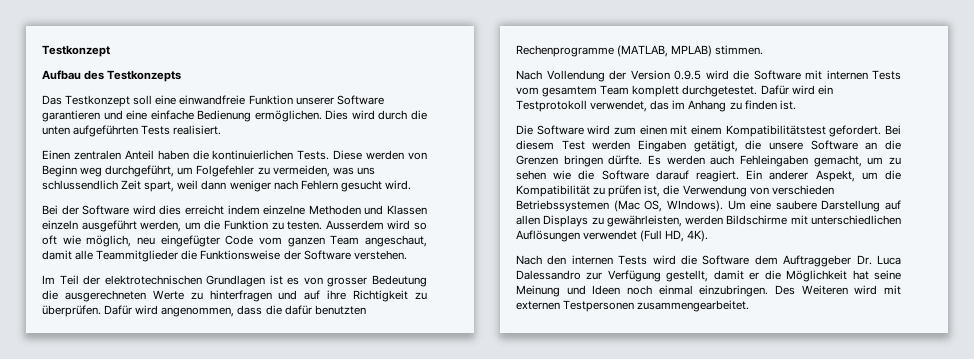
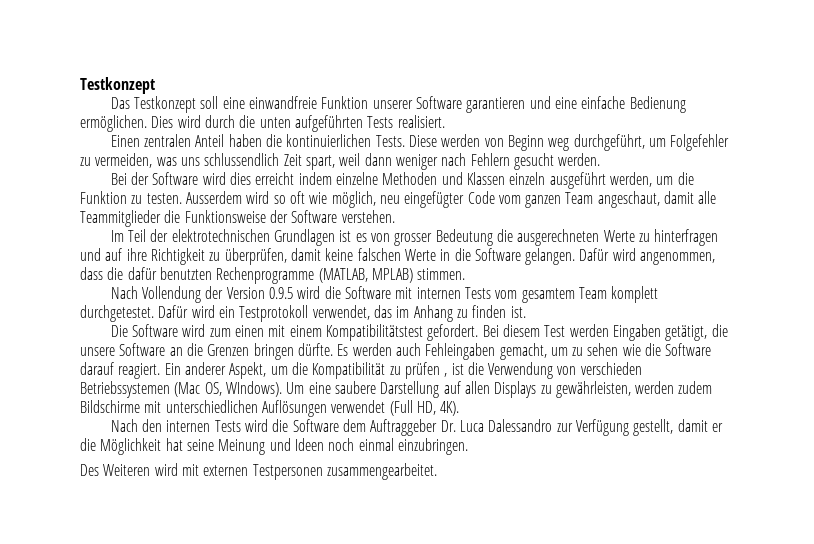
[42,45,110,57] [42,70,182,82] Testkonzept // Aufbau des Testkonzepts -> [80,77,155,94] Testkonzept
[384,180,411,190] wird. -> [558,153,601,166] werden.
[42,305,101,317] überprüfen. -> [224,248,576,265] überprüfen, damit keine falschen Werte in die Software gelangen.
[644,185,661,197] ist, -> [444,363,464,377] , ist
(724, 220) none -> [678,381,713,394] zudem
(769, 291) none -> (468, 446) //

